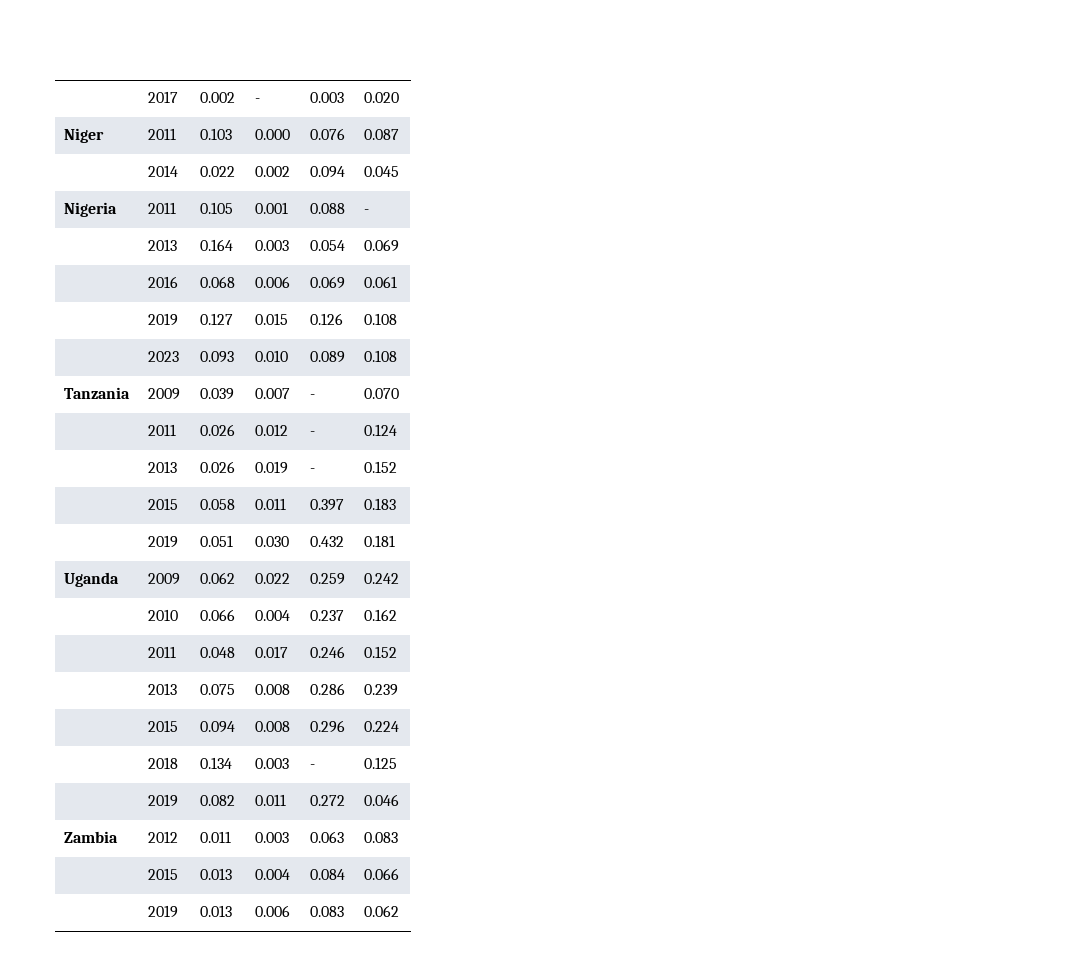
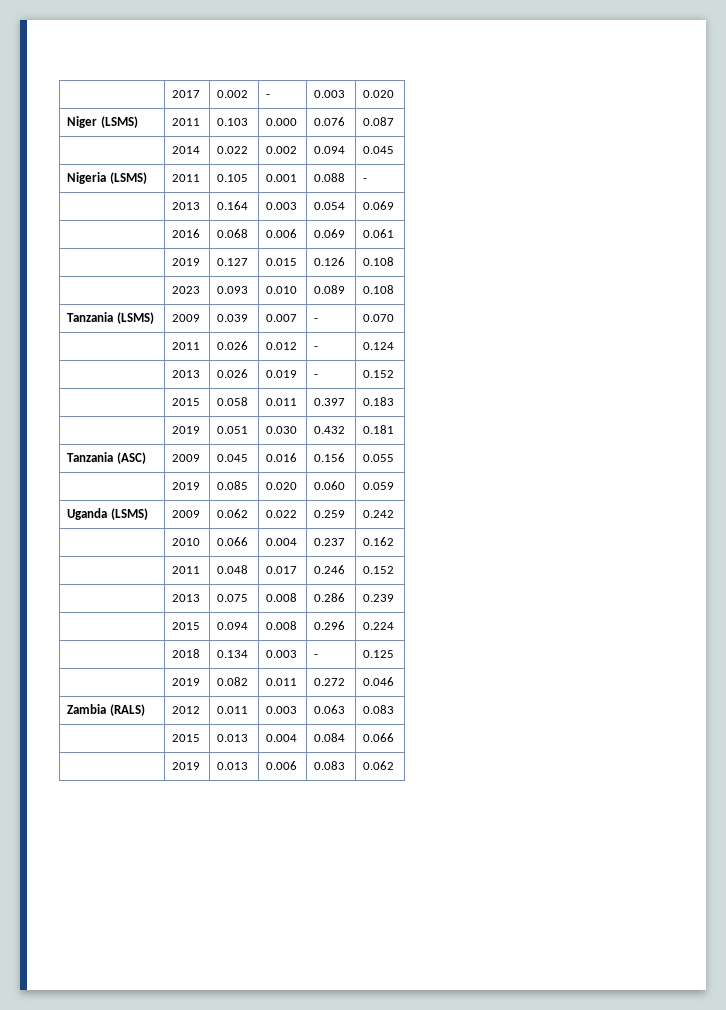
(105, 135) none -> [100,116,138,128] (LSMS)
(118, 209) none -> [109,172,147,184] (LSMS)
(131, 393) none -> [116,312,154,324] (LSMS)
(396, 541) none -> [67,452,146,464] [172,454,201,462] [217,454,249,462] [266,453,298,462] [314,453,346,462] [363,454,395,462] [172,482,201,490] [217,481,249,490] [266,482,298,490] [314,481,346,490] [363,482,395,490] // Tanzania (ASC) | 2009 | 0.045 | 0.016 | 0.156 | 0.055 // | 2019 | 0.085 | 0.020 | 0.060 | 0.059
(120, 579) none -> [110,508,148,520] (LSMS)
(119, 837) none -> [109,704,145,716] (RALS)

